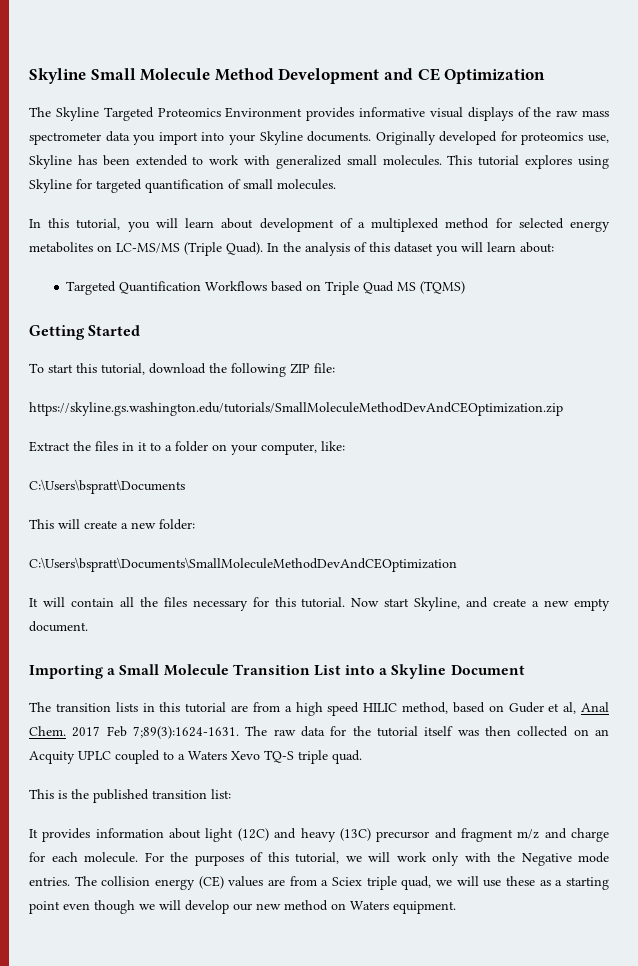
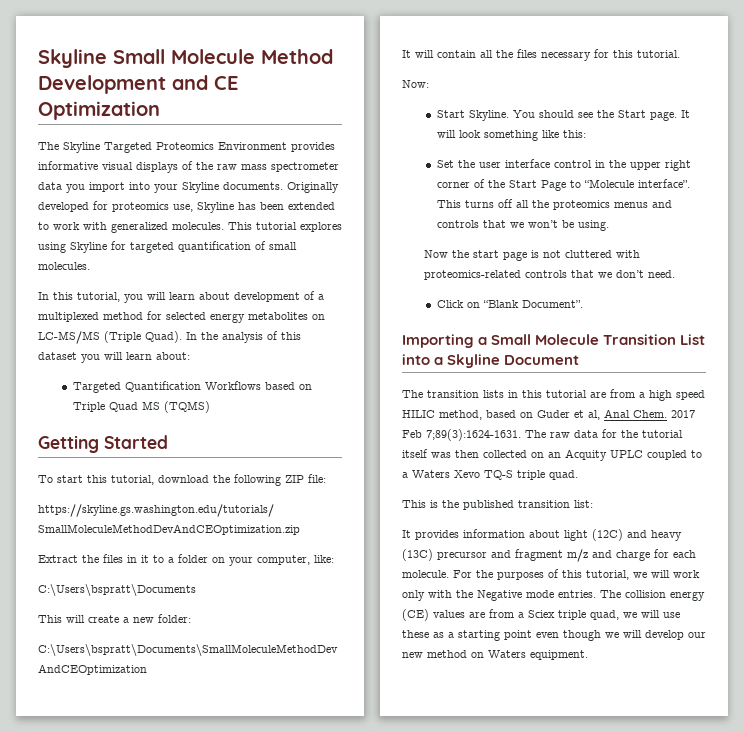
[346,155,377,165] small -> (168, 227) none
[351,597,610,611] [29,621,88,632] Now start Skyline, and create a new empty document. -> [402,80,429,88] [436,110,690,121] [436,130,586,141] [436,159,691,171] [436,179,690,191] [436,199,672,210] [436,220,609,231] [424,250,641,261] [424,270,676,280] [436,300,583,308] // Now: // Start Skyline. You should see the Start page. It will look something like this: // Set the user interface control in the upper right corner of the Start Page to “Molecule interface”. This turns off all the proteomics menus and controls that we won’t be using. // Now the start page is not cluttered with proteomics-related controls that we don’t need. // Click on “Blank Document”.

